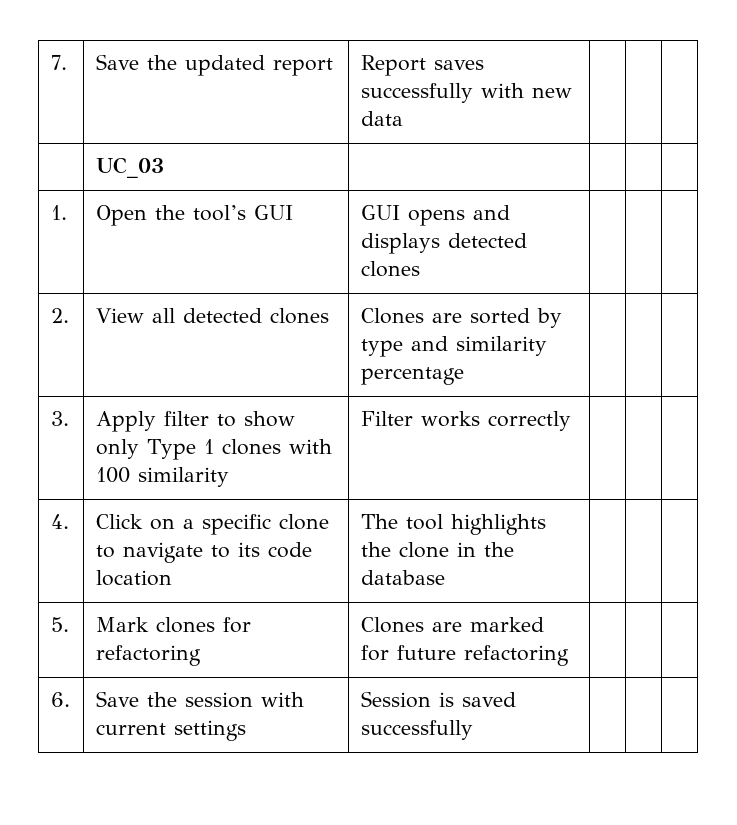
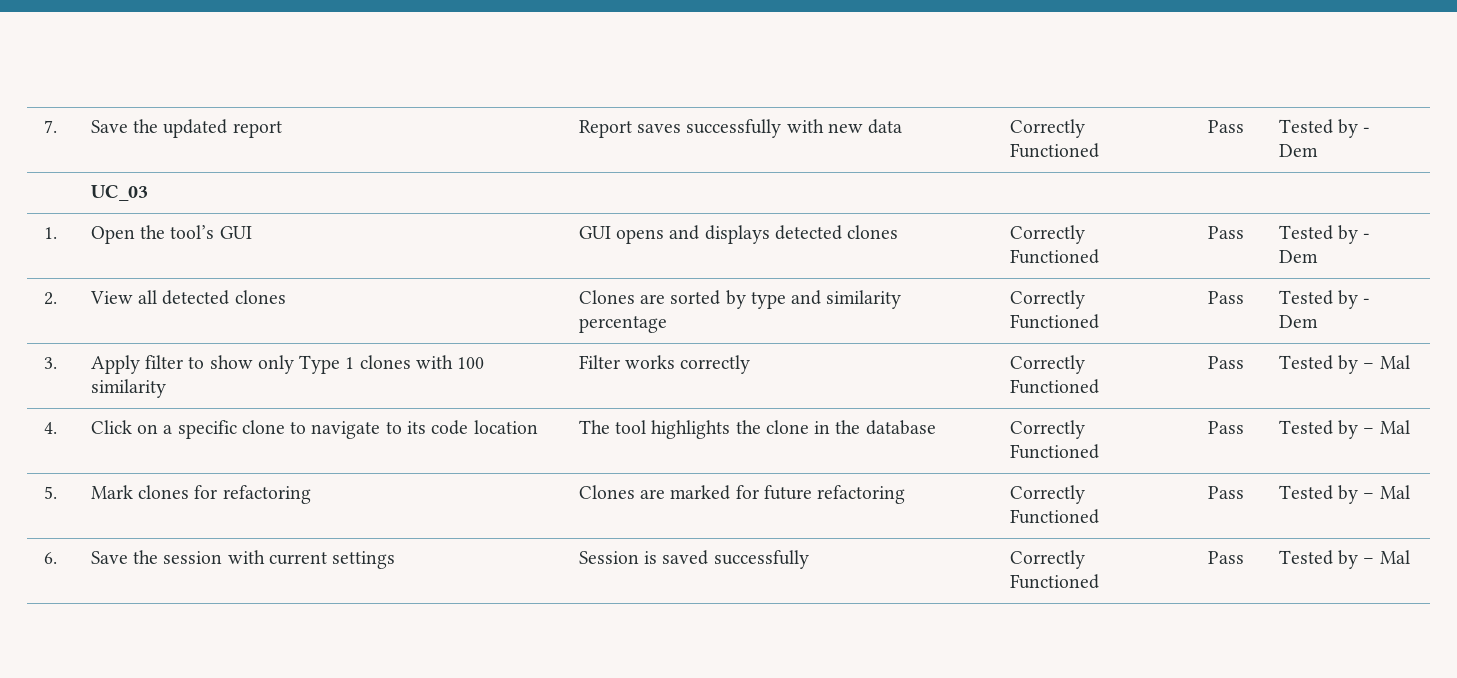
(403, 118) | | -> [1009,119,1085,138] [1009,143,1099,158] [1207,120,1244,133] [1278,119,1371,138] [1278,144,1318,157] Correctly Functioned | Pass | Tested by - Dem
(420, 269) | | -> [1009,225,1085,244] [1009,249,1099,264] [1207,226,1244,239] [1278,225,1371,244] [1278,250,1318,263] Correctly Functioned | Pass | Tested by - Dem
(464, 376) | | -> [1009,290,1085,309] [1009,314,1099,329] [1207,291,1244,304] [1278,290,1371,309] [1278,315,1318,328] Correctly Functioned | Pass | Tested by - Dem
(571, 421) | | -> [1009,355,1085,374] [1009,379,1099,394] [1207,356,1244,369] [1278,355,1410,374] Correctly Functioned | Pass | Tested by – Mal
(445, 577) | | -> [1009,420,1085,439] [1009,444,1099,459] [1207,421,1244,434] [1278,420,1410,439] Correctly Functioned | Pass | Tested by – Mal
(569, 655) | | -> [1009,485,1085,504] [1009,509,1099,524] [1207,486,1244,499] [1278,485,1410,504] Correctly Functioned | Pass | Tested by – Mal
(473, 730) | | -> [1009,550,1085,569] [1009,574,1099,589] [1207,551,1244,564] [1278,550,1410,569] Correctly Functioned | Pass | Tested by – Mal

